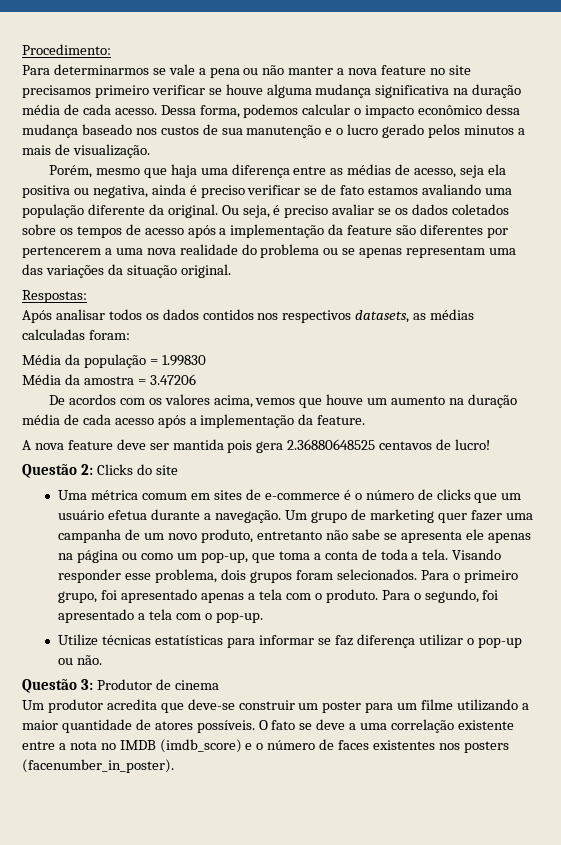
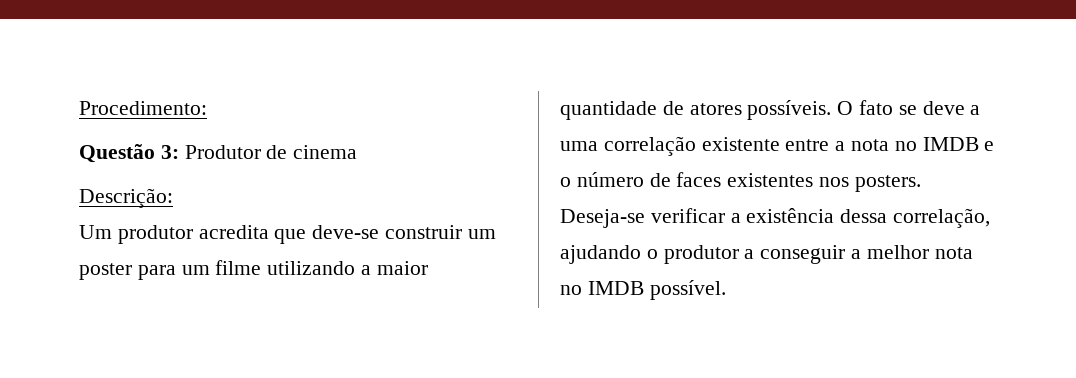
[22,64,471,78] [22,84,522,98] [22,104,521,118] [22,124,525,138] [22,144,150,158] [48,164,506,178] [22,184,512,198] [22,204,509,218] [22,224,508,238] [22,244,517,258] [22,264,231,278] [22,290,87,303] [22,309,475,323] [22,329,130,340] [22,354,206,368] [22,374,196,385] [48,394,517,408] [22,414,366,428] [22,439,491,453] [22,464,178,478] [58,489,522,503] [58,509,533,523] [58,529,531,543] [58,549,502,563] [58,569,518,583] [58,589,499,603] [58,609,264,623] [58,634,522,648] [58,655,103,665] // Para determinarmos se vale a pena ou não manter a nova feature no site precisamos primeiro verificar se houve alguma mudança significativa na duração média de cada acesso. Dessa forma, podemos calcular o impacto econômico dessa mudança baseado nos custos de sua manutenção e o lucro gerado pelos minutos a mais de visualização. // Porém, mesmo que haja uma diferença entre as médias de acesso, seja ela positiva ou negativa, ainda é preciso verificar se de fato estamos avaliando uma população diferente da original. Ou seja, é preciso avaliar se os dados coletados sobre os tempos de acesso após a implementação da feature são diferentes por pertencerem a uma nova realidade do problema ou se apenas representam uma das variações da situação original. // Respostas: // Após analisar todos os dados contidos nos respectivos datasets, as médias calculadas foram: // Média da população = 1.99830 // Média da amostra = 3.47206 // De acordos com os valores acima, vemos que houve um aumento na duração média de cada acesso após a implementação da feature. // A nova feature deve ser mantida pois gera 2.36880648525 centavos de lucro! // Questão 2: Clicks do site // Uma métrica comum em sites de e-commerce é o número de clicks que um usuário efetua durante a navegação. Um grupo de marketing quer fazer uma campanha de um novo produto, entretanto não sabe se apresenta ele apenas na página ou como um pop-up, que toma a conta de toda a tela. Visando responder esse problema, dois grupos foram selecionados. Para o primeiro grupo, foi apresentado apenas a tela com o produto. Para o segundo, foi apresentado a tela com o pop-up. // Utilize técnicas estatísticas para informar se faz diferença utilizar o pop-up ou não. -> (207, 108) none
(219, 685) none -> [79,188,173,208] // Descrição:
[159,739,242,753] (imdb_score) -> (979, 144) none
[463,741,509,753] [22,759,174,773] posters (facenumber_in_poster). -> [854,175,921,192] [560,208,991,228] [560,245,973,264] [560,280,726,300] posters. Deseja-se verificar a existência dessa correlação, ajudando o produtor a conseguir a melhor nota no IMDB possível.

